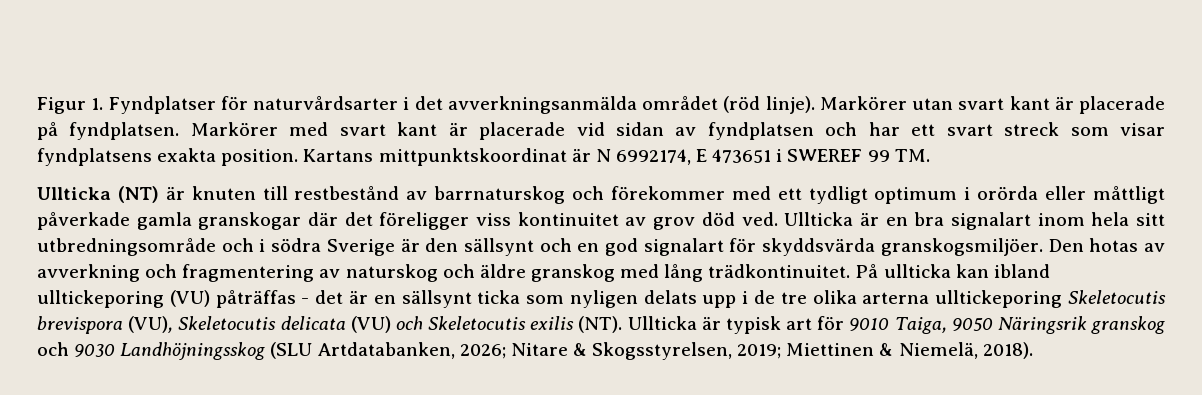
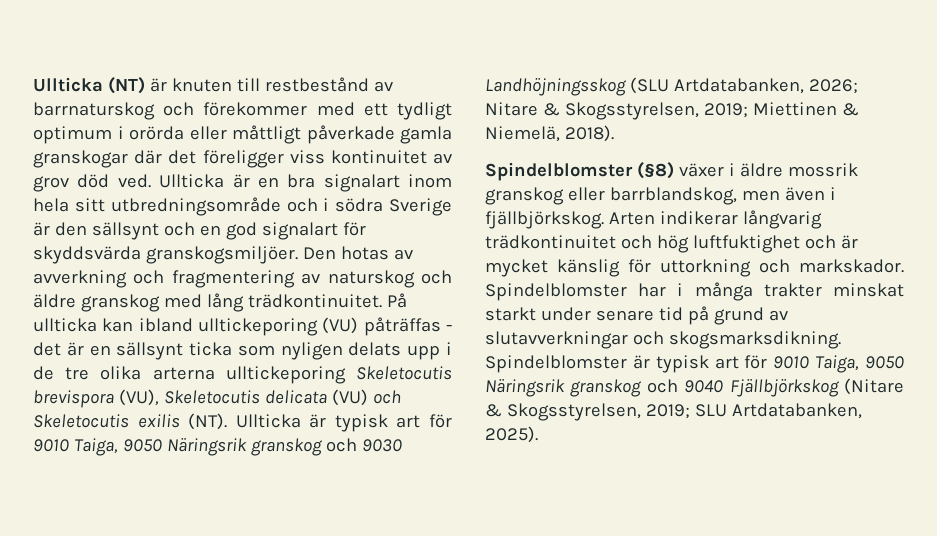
[37,96,1165,114] [37,122,1165,140] [37,148,930,166] Figur 1. Fyndplatser för naturvårdsarter i det avverkningsanmälda området (röd linje). Markörer utan svart kant är placerade på fyndplatsen. Markörer med svart kant är placerade vid sidan av fyndplatsen och har ett svart streck som visar fyndplatsens exakta position. Kartans mittpunktskoordinat är N 6992174, E 473651 i SWEREF 99 TM. // -> (33, 84) none
(1033, 350) none -> [485,162,858,181] [485,187,836,205] [485,210,822,229] [485,235,858,253] [485,259,904,277] [485,282,904,301] [485,306,788,325] [485,331,841,349] [485,355,905,373] [485,378,904,397] [485,403,862,421] [485,426,538,443] // Spindelblomster (§8) växer i äldre mossrik granskog eller barrblandskog, men även i fjällbjörkskog. Arten indikerar långvarig trädkontinuitet och hög luftfuktighet och är mycket känslig för uttorkning och markskador. Spindelblomster har i många trakter minskat starkt under senare tid på grund av slutavverkningar och skogsmarksdikning. Spindelblomster är typisk art för 9010 Taiga, 9050 Näringsrik granskog och 9040 Fjällbjörkskog (Nitare & Skogsstyrelsen, 2019; SLU Artdatabanken, 2025).

